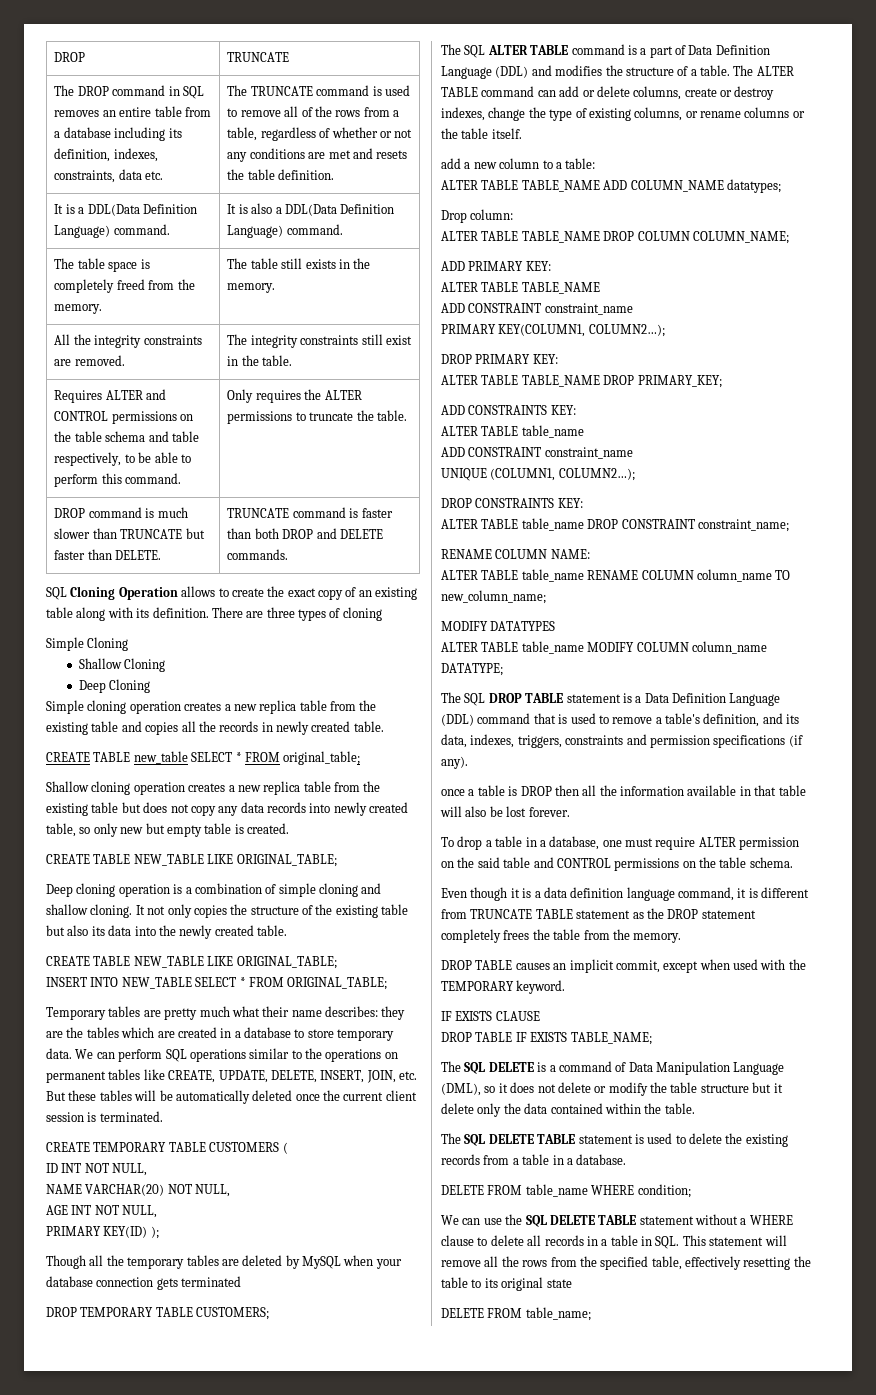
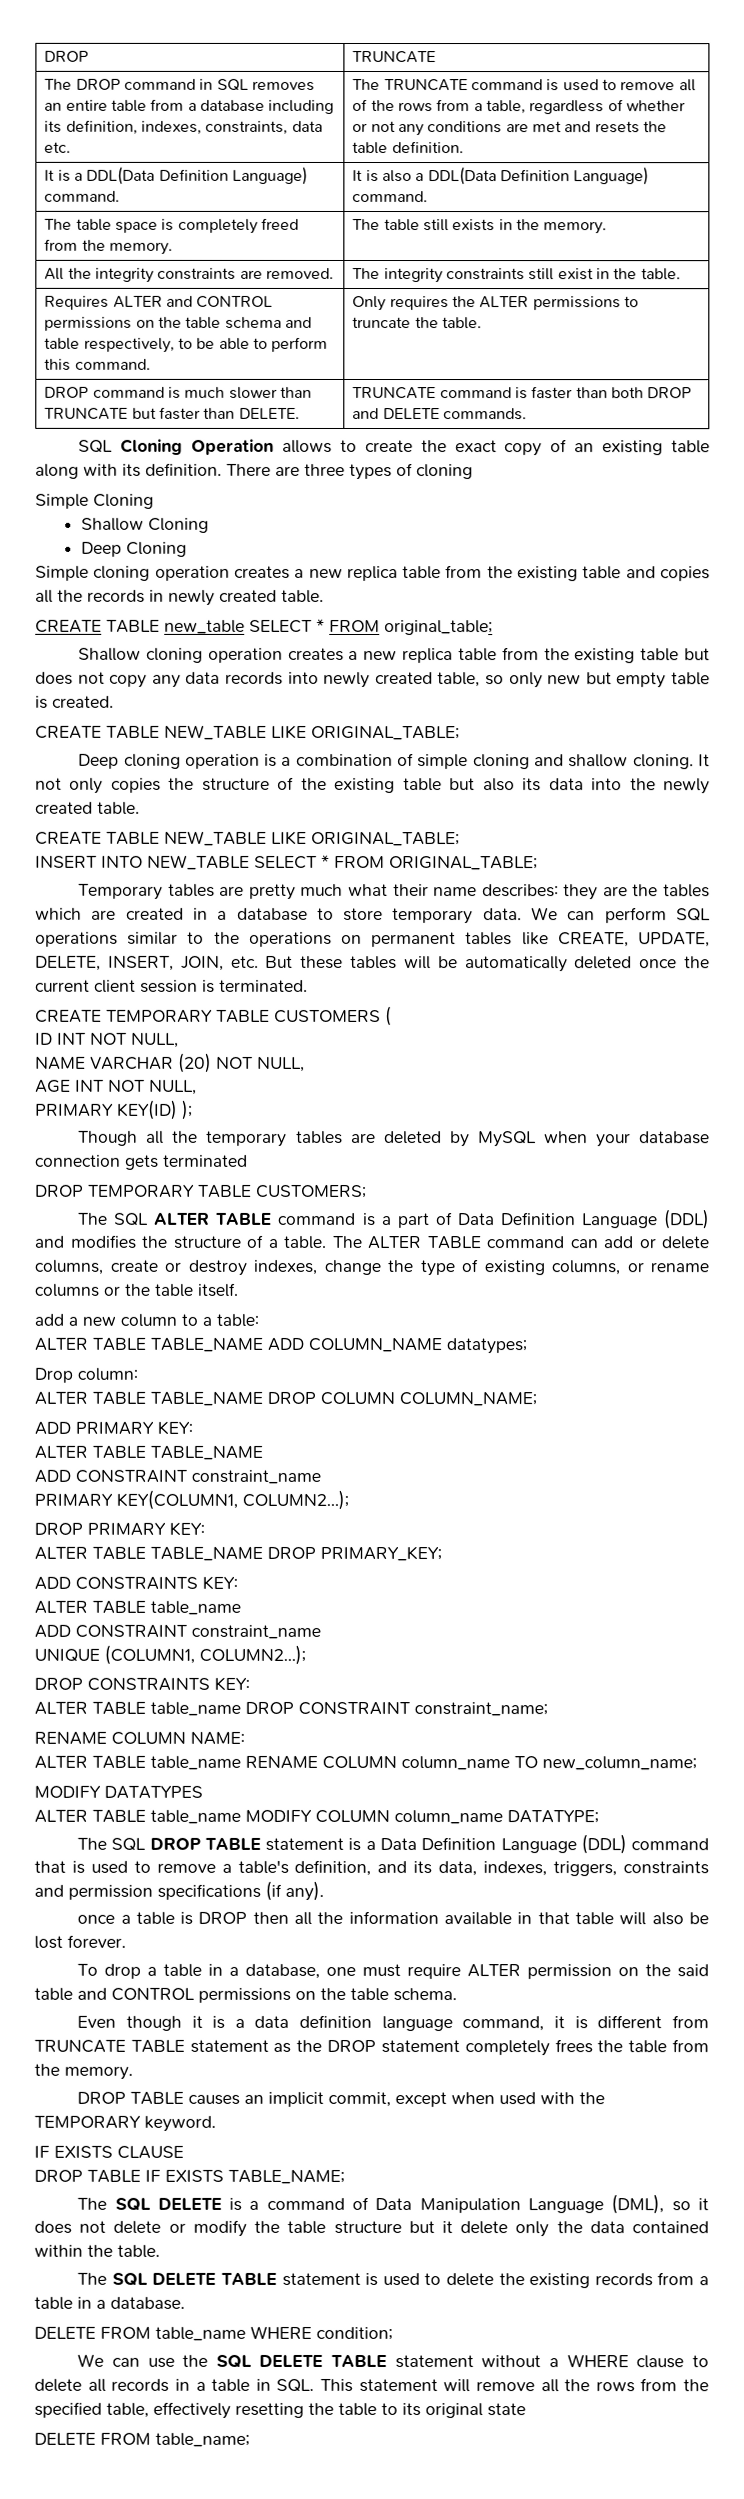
[85,1184,165,1196] VARCHAR(20) -> [90,1052,212,1073] VARCHAR (20)

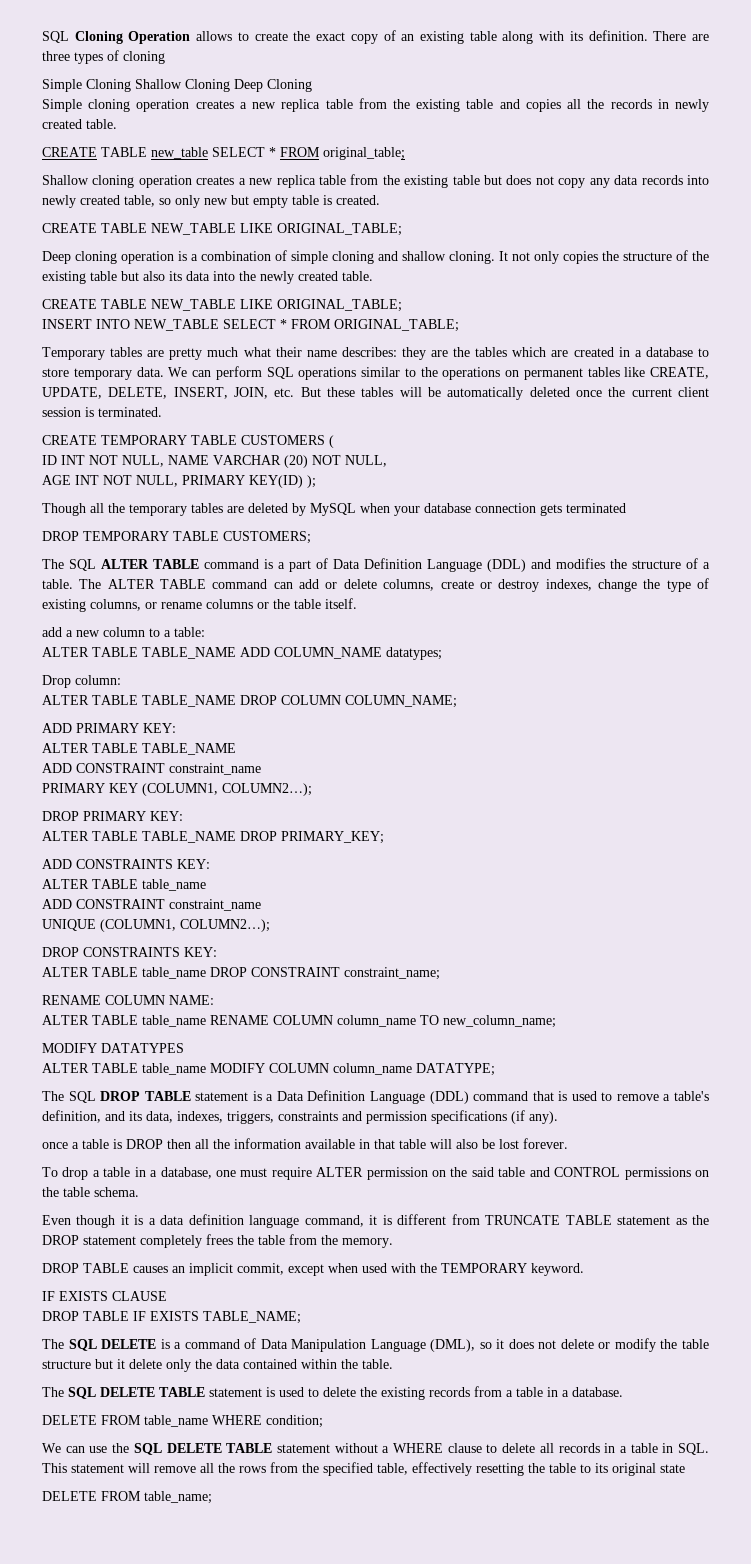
[44,50,90,62] [352,50,437,64] [44,78,315,91] [44,98,335,114] [44,119,323,135] [44,141,72,153] [352,78,696,92] [352,98,686,115] [352,120,667,137] [352,141,464,155] [44,166,308,185] [44,190,121,202] [352,167,650,186] [352,190,429,203] [44,217,299,234] [44,238,173,255] [352,218,608,235] [44,267,334,283] [352,267,681,284] [44,295,274,310] [44,316,312,331] [44,336,329,353] [44,358,151,371] [352,295,639,312] [352,316,482,330] [44,386,312,399] [44,406,300,420] [352,386,693,400] [352,407,527,421] DROP | TRUNCATE // The DROP command in SQL removes an entire table from a database including its definition, indexes, constraints, data etc. | The TRUNCATE command is used to remove all of the rows from a table, regardless of whether or not any conditions are met and resets the table definition. // It is a DDL(Data Definition Language) command. | It is also a DDL(Data Definition Language) command. // The table space is completely freed from the memory. | The table still exists in the memory. // All the integrity constraints are removed. | The integrity constraints still exist in the table. // Requires ALTER and CONTROL permissions on the table schema and table respectively, to be able to perform this command. | Only requires the ALTER permissions to truncate the table. // DROP command is much slower than TRUNCATE but faster than DELETE. | TRUNCATE command is faster than both DROP and DELETE commands. // -> (42, 37) none
(154, 501) // -> (131, 85) none
(209, 525) // -> (230, 85) none
(179, 1040) // -> (164, 461) none
(197, 1087) // -> (178, 481) none
[116,1489,238,1510] KEY(COLUMN1, -> [109,783,218,796] KEY (COLUMN1,

